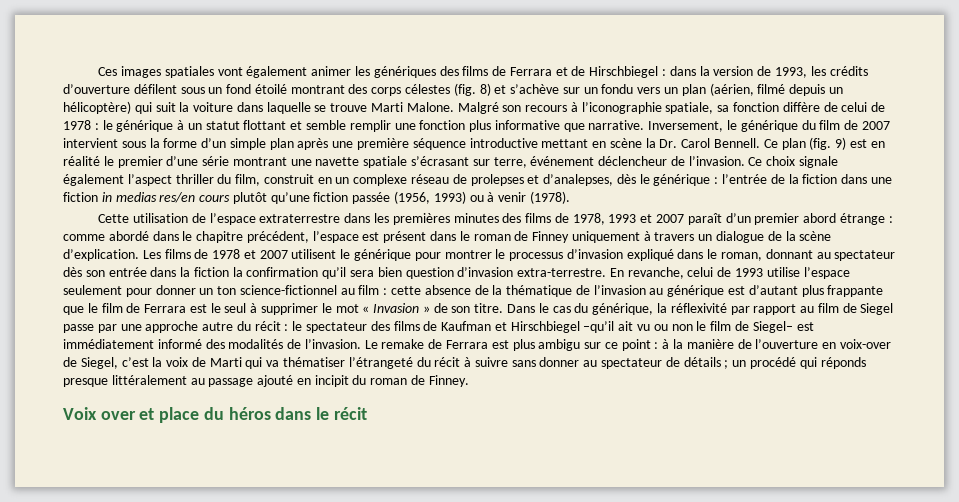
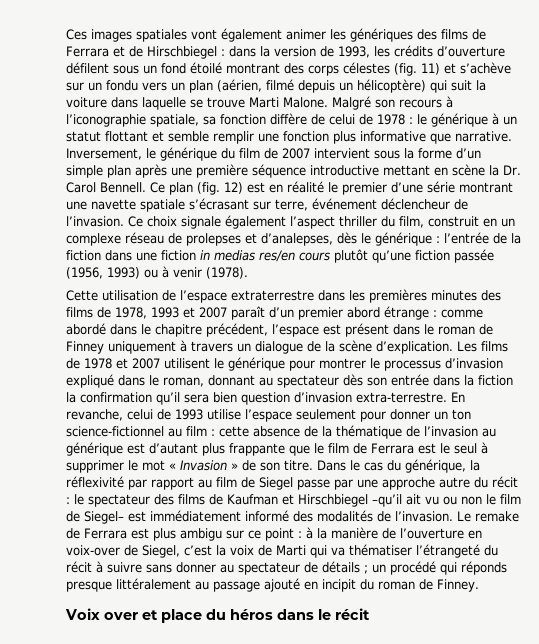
[479,83,491,96] 8) -> [421,63,440,75] 11)
[835,137,847,150] 9) -> [224,182,243,194] 12)

